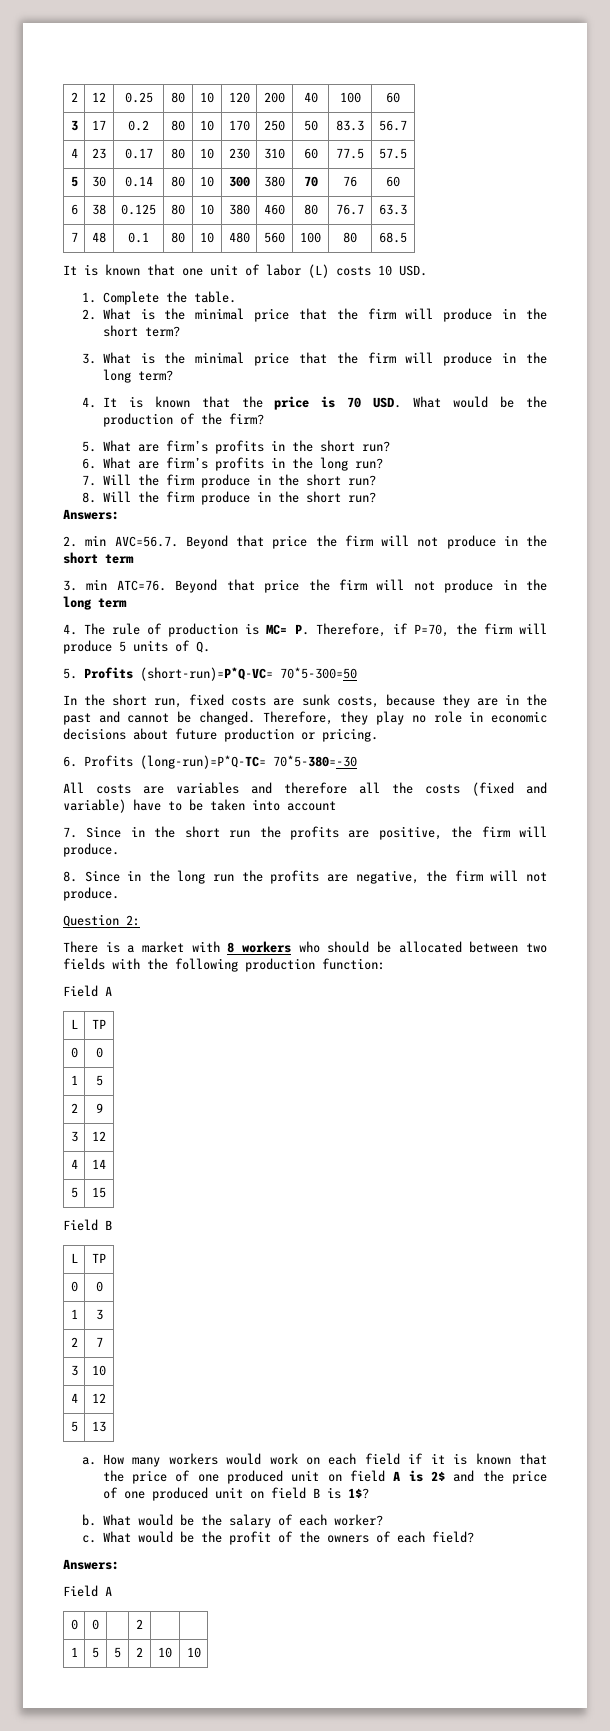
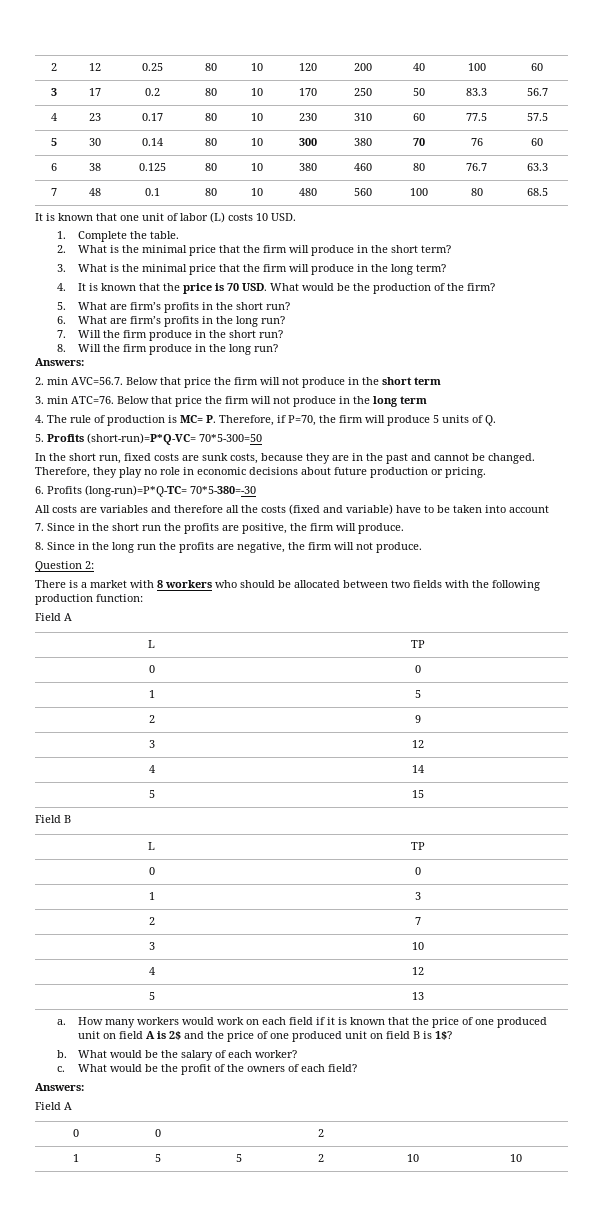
[305,491,341,503] short -> [229,344,252,355] long
[185,535,228,549] Beyond -> [126,377,158,385] Below
[175,579,218,593] Beyond -> [117,396,149,404] Below

